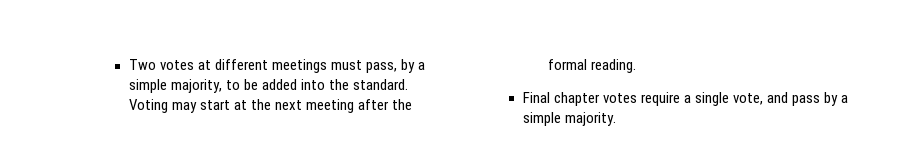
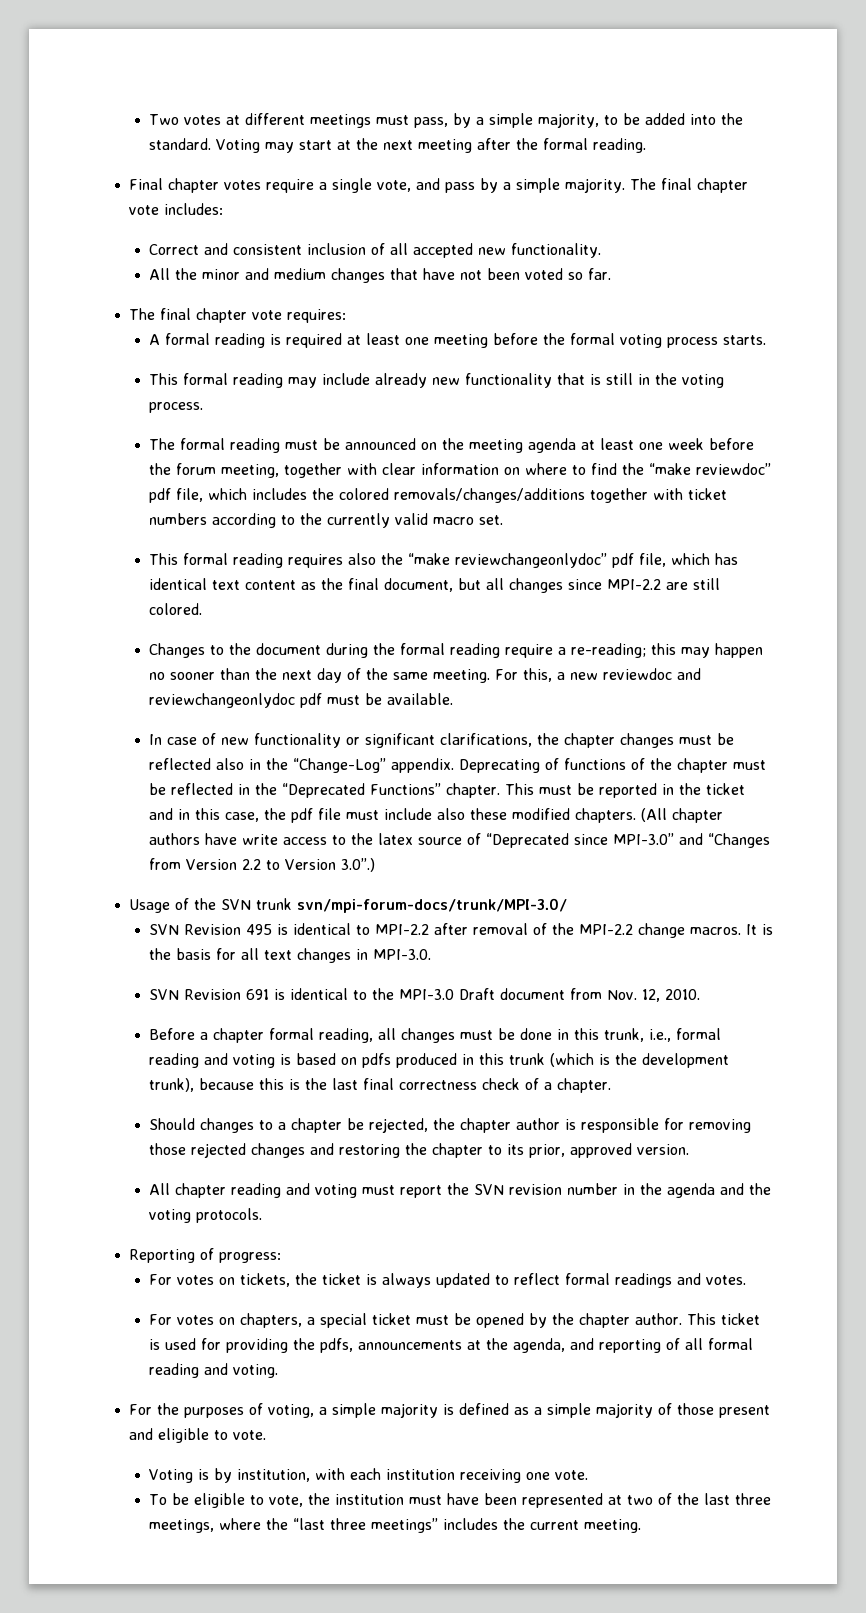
(616, 119) none -> [630,178,749,193] [129,203,224,215] [149,243,602,258] [149,268,612,283] [129,308,347,323] [149,333,767,348] [149,373,725,388] [149,402,204,413] [149,438,755,453] [149,463,772,478] [149,488,728,503] [149,513,504,528] [149,553,739,568] [149,578,721,593] [149,603,203,615] [149,643,764,658] [149,668,702,683] [149,693,454,708] [149,733,735,748] [149,758,767,773] [149,783,746,798] [149,808,724,823] [149,833,771,848] [149,858,376,872] [129,898,568,913] [149,923,774,938] [149,948,432,963] [149,988,701,1002] [149,1028,722,1043] [149,1053,730,1068] [149,1078,612,1093] [149,1118,752,1133] [149,1143,690,1158] [149,1183,772,1198] [149,1208,263,1223] [129,1248,282,1263] [149,1273,747,1288] [149,1313,761,1328] [149,1338,754,1353] [149,1363,279,1378] [129,1403,771,1418] [129,1428,267,1443] [149,1468,589,1483] [149,1493,772,1508] [149,1518,642,1533] The final chapter vote includes: // Correct and consistent inclusion of all accepted new functionality. // All the minor and medium changes that have not been voted so far. // The final chapter vote requires: // A formal reading is required at least one meeting before the formal voting process starts. // This formal reading may include already new functionality that is still in the voting process. // The formal reading must be announced on the meeting agenda at least one week before the forum meeting, together with clear information on where to find the “make reviewdoc” pdf file, which includes the colored removals/changes/additions together with ticket numbers according to the currently valid macro set. // This formal reading requires also the “make reviewchangeonlydoc” pdf file, which has identical text content as the final document, but all changes since MPI-2.2 are still colored. // Changes to the document during the formal reading require a re-reading; this may happen no sooner than the next day of the same meeting. For this, a new reviewdoc and reviewchangeonlydoc pdf must be available. // In case of new functionality or significant clarifications, the chapter changes must be reflected also in the “Change-Log” appendix. Deprecating of functions of the chapter must be reflected in the “Deprecated Functions” chapter. This must be reported in the ticket and in this case, the pdf file must include also these modified chapters. (All chapter authors have write access to the latex source of “Deprecated since MPI-3.0” and “Changes from Version 2.2 to Version 3.0”.) // Usage of the SVN trunk svn/mpi-forum-docs/trunk/MPI-3.0/ // SVN Revision 495 is identical to MPI-2.2 after removal of the MPI-2.2 change macros. It is the basis for all text changes in MPI-3.0. // SVN Revision 691 is identical to the MPI-3.0 Draft document from Nov. 12, 2010. // Before a chapter formal reading, all changes must be done in this trunk, i.e., formal reading and voting is based on pdfs produced in this trunk (which is the development trunk), because this is the last final correctness check of a chapter. // Should changes to a chapter be rejected, the chapter author is responsible for removing those rejected changes and restoring the chapter to its prior, approved version. // All chapter reading and voting must report the SVN revision number in the agenda and the voting protocols. // Reporting of progress: // For votes on tickets, the ticket is always updated to reflect formal readings and votes. // For votes on chapters, a special ticket must be opened by the chapter author. This ticket is used for providing the pdfs, announcements at the agenda, and reporting of all formal reading and voting. // For the purposes of voting, a simple majority is defined as a simple majority of those present and eligible to vote. // Voting is by institution, with each institution receiving one vote. // To be eligible to vote, the institution must have been represented at two of the last three meetings, where the “last three meetings” includes the current meeting.

